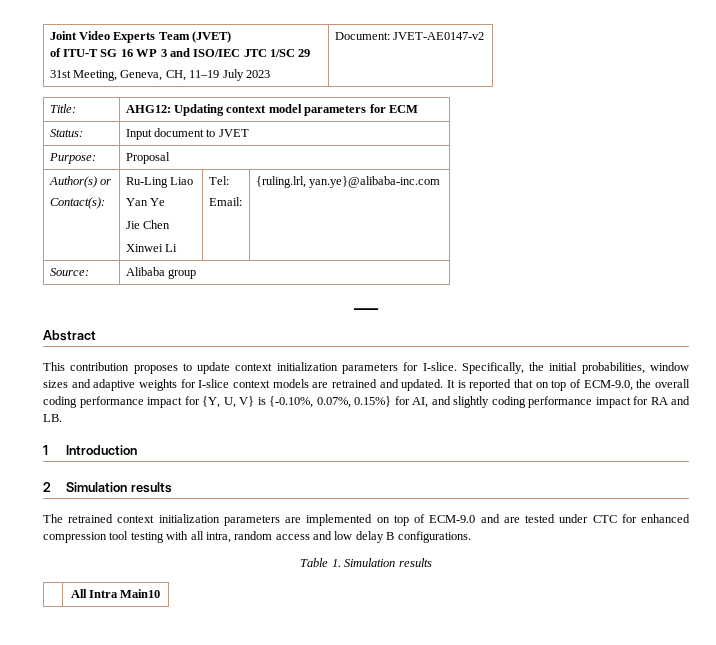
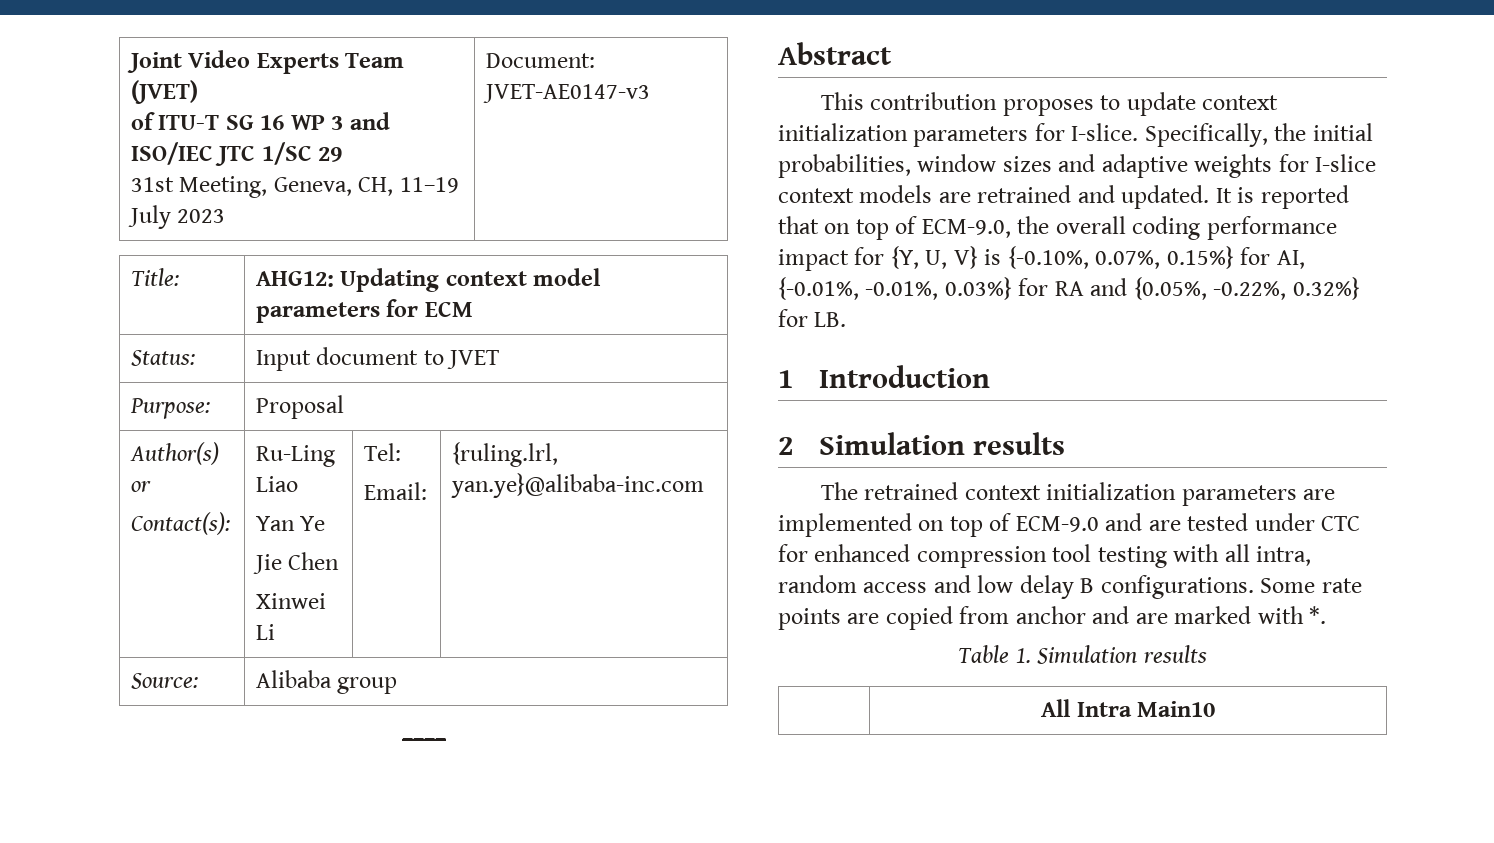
[393,32,485,40] JVET-AE0147-v2 -> [482,84,650,103] JVET-AE0147-v3
[431,396,690,408] and slightly coding performance impact for RA and -> [778,277,1360,300] [778,309,808,327] {-0.01%, -0.01%, 0.03%} for RA and {0.05%, -0.22%, 0.32%} for
(471, 537) none -> [1260,578,1362,593] [778,606,1327,630] Some rate points are copied from anchor and are marked with *.

